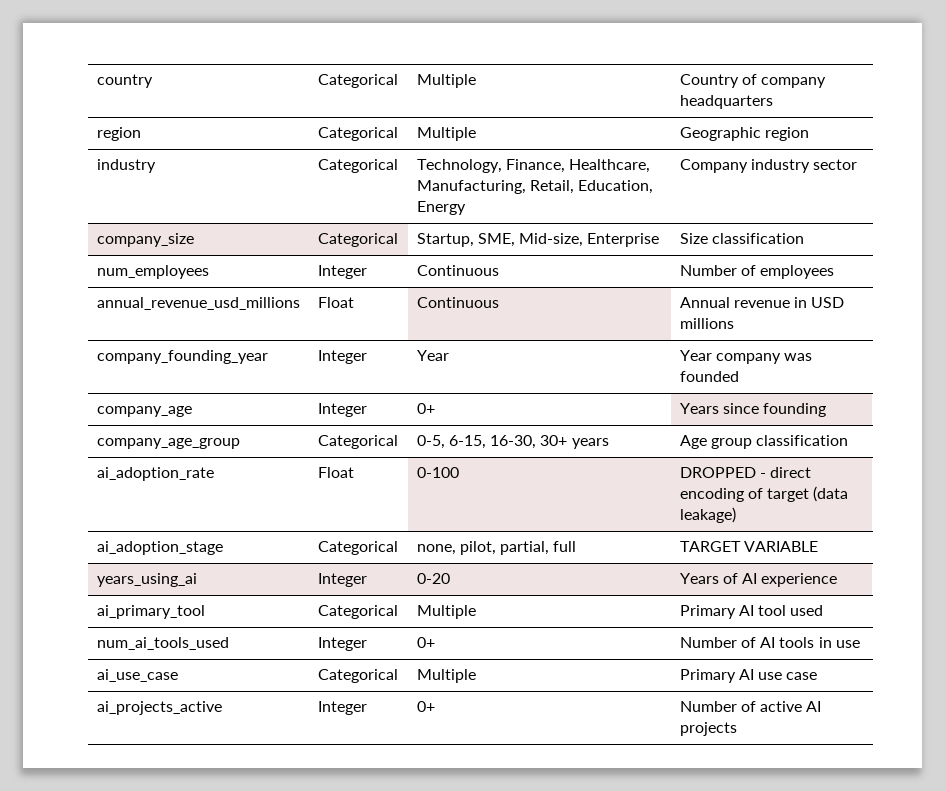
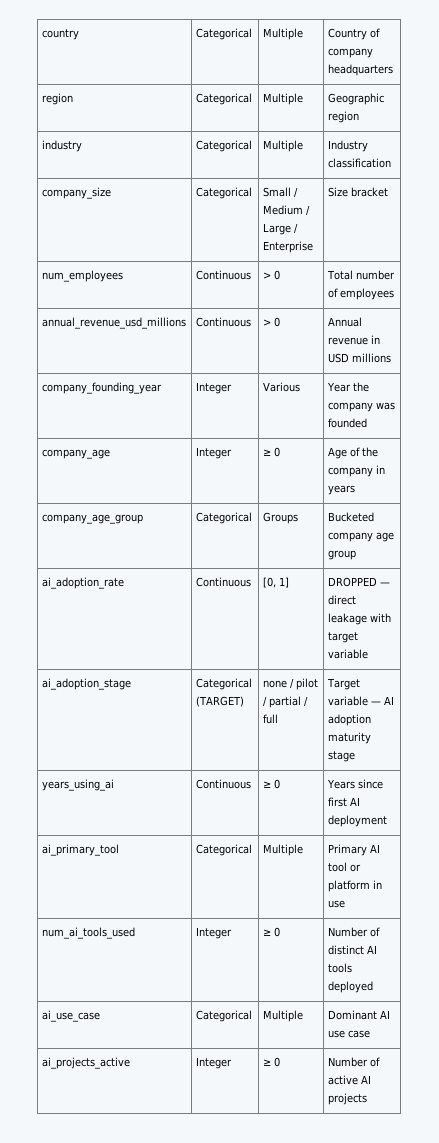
[416,159,651,173] [416,180,654,194] [416,201,466,215] [679,159,858,173] [96,233,194,247] [317,233,398,247] [416,233,584,247] Technology, Finance, Healthcare, Manufacturing, Retail, Education, Energy | Company industry sector // company_size | Categorical | Startup, SME, Mid-size, -> [262,140,303,152] [327,140,368,152] [327,158,391,168] [41,187,111,199] [195,187,252,199] [262,187,298,198] [262,205,310,216] [262,223,298,235] Multiple | Industry classification // company_size | Categorical | Small / Medium / Large /
[712,233,805,244] classification -> [350,187,388,197] bracket
[317,265,367,279] [416,265,499,276] [679,265,737,276] | Integer | Continuous | Number -> [195,270,251,280] [262,270,280,280] [326,270,395,280] | Continuous | > 0 | Total number
[317,297,354,308] [416,297,499,308] Float | Continuous -> [195,317,251,327] [262,317,280,327] Continuous | > 0
[416,350,449,361] [679,350,712,361] Year | Year -> [262,382,300,392] [326,382,369,392] Various | Year the
[416,403,435,414] [679,403,827,417] [96,438,240,449] [317,435,398,449] [416,435,609,449] [679,435,707,449] 0+ | Years since founding // company_age_group | Categorical | 0-5, 6-15, 16-30, 30+ years | Age -> [262,447,280,457] [327,447,378,459] [327,465,385,477] [327,485,355,495] [41,514,143,524] [195,512,252,524] [262,512,298,524] [327,512,374,522] [327,532,394,542] ≥ 0 | Age of the company in years // company_age_group | Categorical | Groups | Bucketed company age
[756,435,849,446] classification -> (356, 555) none
[317,467,354,478] [416,467,459,478] [679,467,812,478] [679,486,849,502] [679,507,736,523] [96,541,223,555] [317,541,398,555] [416,541,577,555] [679,541,819,552] [96,573,197,587] [317,573,367,587] [416,573,450,584] [679,573,838,587] Float | 0-100 | DROPPED - direct encoding of target (data leakage) // ai_adoption_stage | Categorical | none, pilot, partial, full | TARGET VARIABLE // years_using_ai | Integer | 0-20 | Years of AI experience -> [195,577,251,587] [262,577,289,588] [327,577,390,587] [327,595,356,605] [327,613,391,625] [327,632,358,643] [327,649,368,659] [41,678,131,690] [195,678,252,690] [195,696,244,707] [262,678,318,690] [262,696,308,708] [262,714,278,724] [326,678,360,690] [327,696,394,706] [327,714,371,726] [327,732,371,744] [327,751,355,762] [41,779,114,791] [195,779,251,789] [262,779,280,789] [326,779,383,789] [327,797,360,807] [327,815,387,827] Continuous | [0, 1] | DROPPED — direct leakage with target variable // ai_adoption_stage | Categorical (TARGET) | none / pilot / partial / full | Target variable — AI adoption maturity stage // years_using_ai | Continuous | ≥ 0 | Years since first AI deployment
[790,605,824,616] used -> [349,864,361,872] [327,880,382,892] [327,900,345,908] or platform in use
[416,637,435,648] [679,637,757,648] 0+ | Number of -> [262,927,280,937] [327,927,380,937] [327,945,364,955] ≥ 0 | Number of distinct
[818,637,860,648] in use -> [327,981,373,993] deployed
[679,669,736,683] Primary -> [327,1010,377,1020] Dominant
[416,701,435,712] 0+ -> [262,1057,280,1067] ≥ 0

